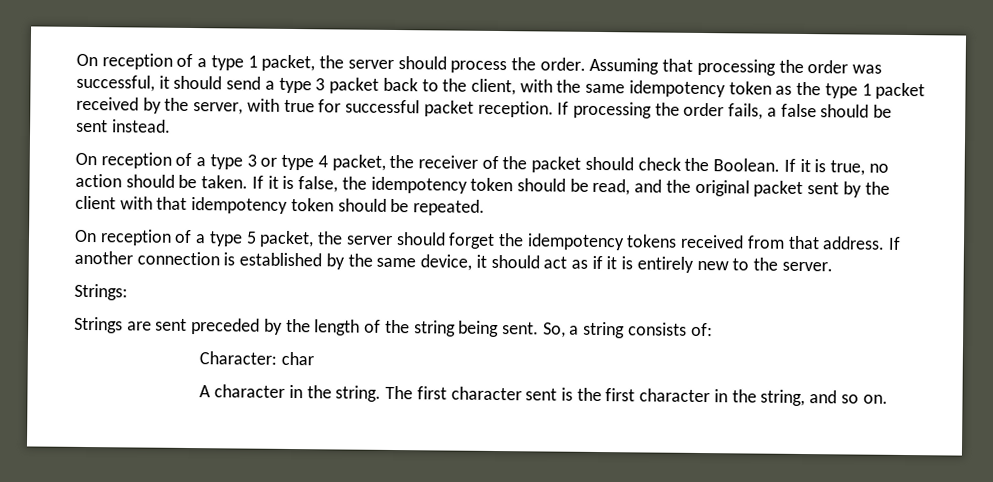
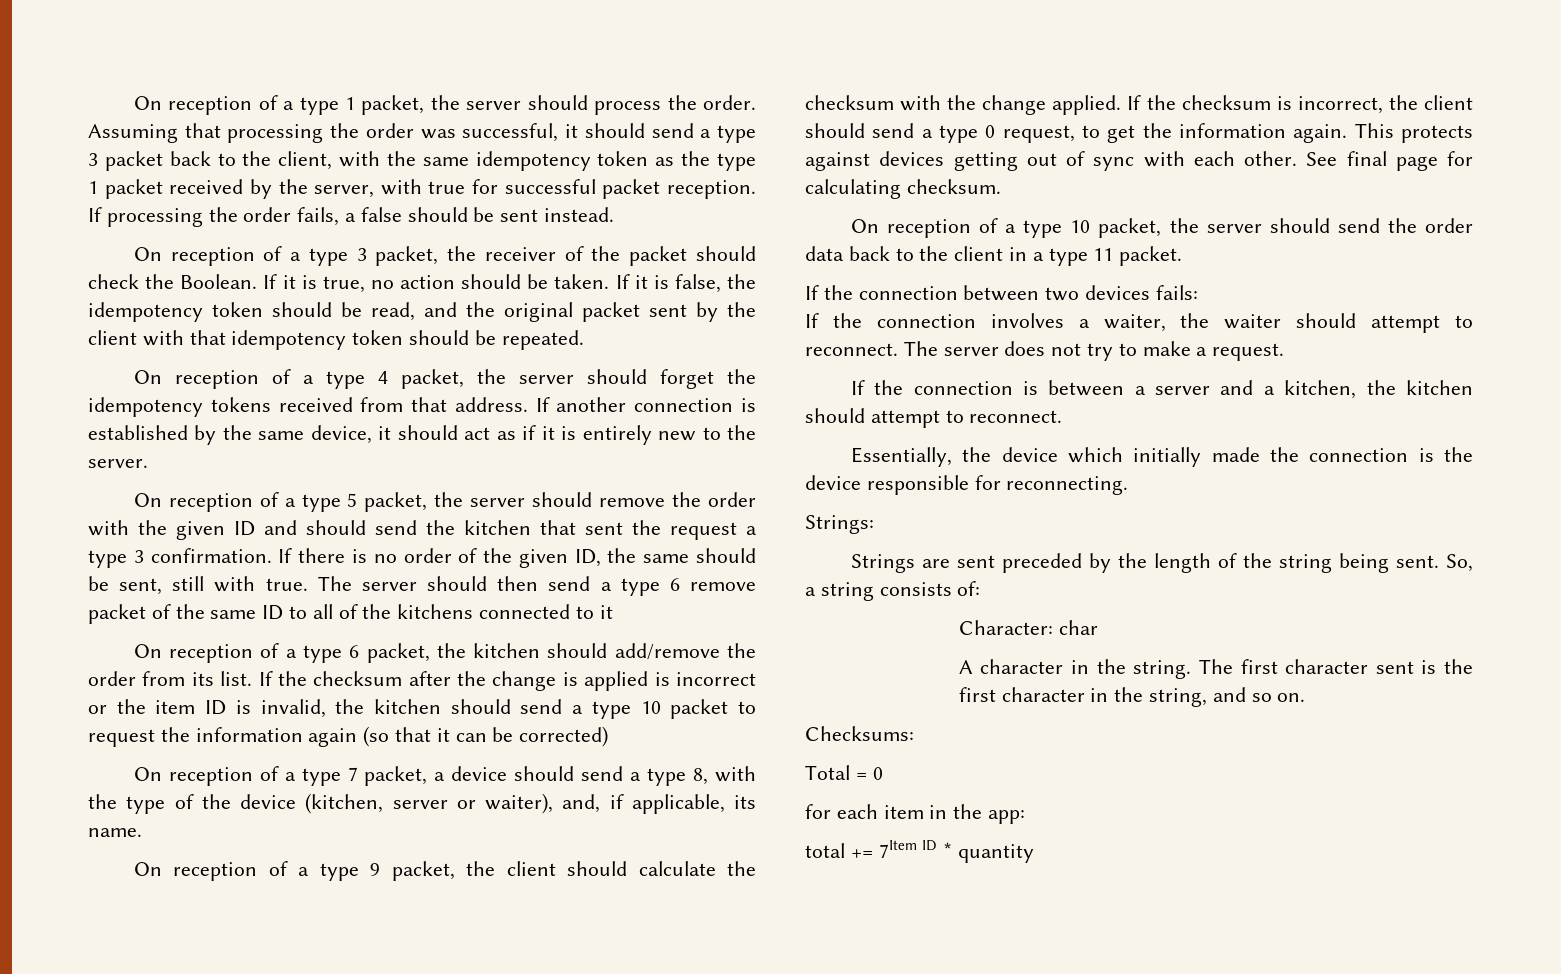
[260,154,328,171] or type 4 -> (367, 254) none
[245,231,257,244] 5 -> [377,371,388,384] 4
(833, 266) none -> [133,492,756,512] [88,520,757,540] [88,548,757,568] [88,576,757,596] [88,604,613,624] [133,643,756,663] [88,671,756,691] [88,699,756,719] [88,726,609,747] [133,766,756,786] [88,793,756,814] [88,828,142,837] [133,861,756,881] [805,95,1473,115] [805,123,1473,143] [805,151,1473,171] [805,179,1001,199] [850,218,1474,238] [805,246,1183,266] [805,285,1198,301] [805,313,1473,333] [805,341,1285,361] [850,380,1473,399] [805,408,1063,428] [850,447,1473,467] [805,475,1129,495] // On reception of a type 5 packet, the server should remove the order with the given ID and should send the kitchen that sent the request a type 3 confirmation. If there is no order of the given ID, the same should be sent, still with true. The server should then send a type 6 remove packet of the same ID to all of the kitchens connected to it // On reception of a type 6 packet, the kitchen should add/remove the order from its list. If the checksum after the change is applied is incorrect or the item ID is invalid, the kitchen should send a type 10 packet to request the information again (so that it can be corrected) // On reception of a type 7 packet, a device should send a type 8, with the type of the device (kitchen, server or waiter), and, if applicable, its name. // On reception of a type 9 packet, the client should calculate the checksum with the change applied. If the checksum is incorrect, the client should send a type 0 request, to get the information again. This protects against devices getting out of sync with each other. See final page for calculating checksum. // On reception of a type 10 packet, the server should send the order data back to the client in a type 11 packet. // If the connection between two devices fails: // If the connection involves a waiter, the waiter should attempt to reconnect. The server does not try to make a request. // If the connection is between a server and a kitchen, the kitchen should attempt to reconnect. // Essentially, the device which initially made the connection is the device responsible for reconnecting.
(888, 399) none -> [805,726,914,741] [805,765,883,780] [805,804,1026,824] [805,840,1035,863] // Checksums: // Total = 0 // for each item in the app: // total += 7Item ID * quantity

